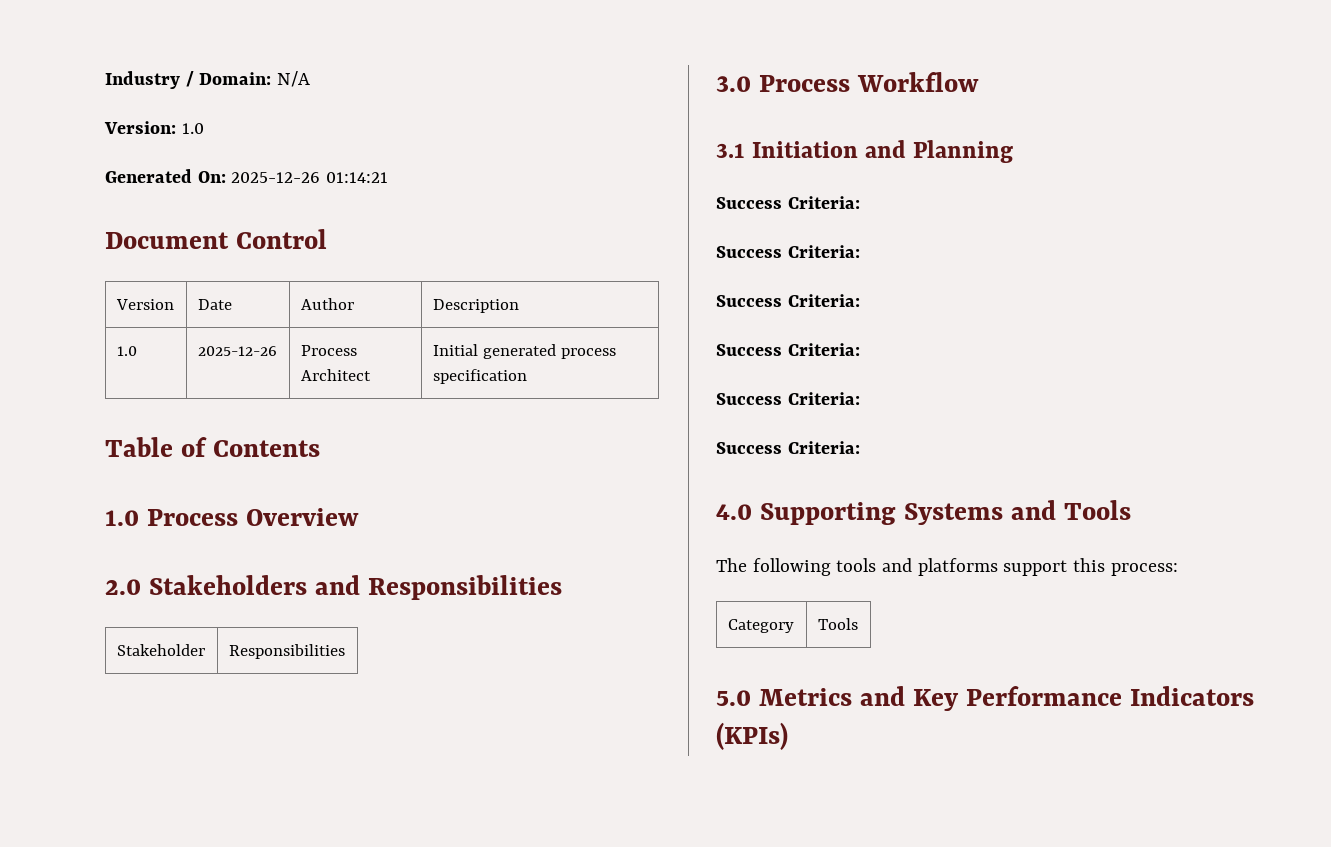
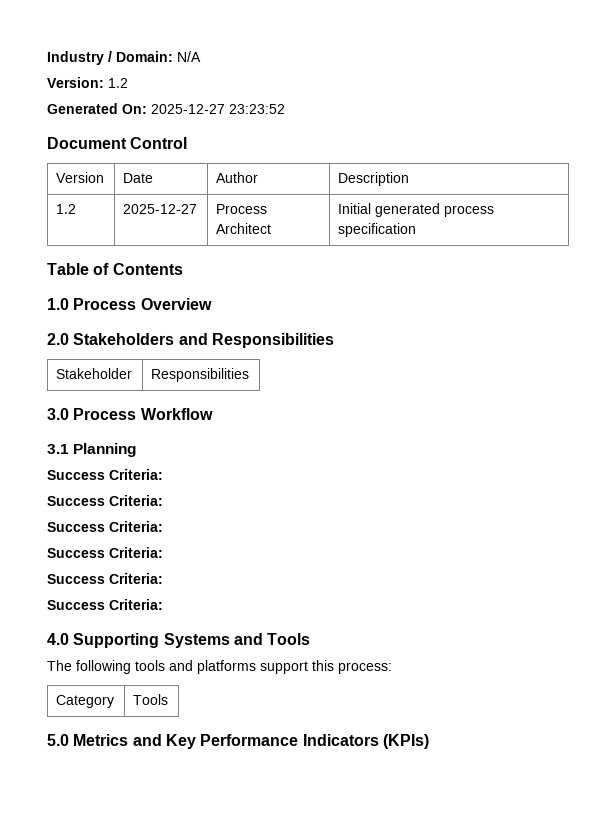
[181,123,204,134] 1.0 -> [108,78,128,88] 1.2
[231,172,389,183] 2025-12-26 01:14:21 -> [151,104,285,114] 2025-12-27 23:23:52
[116,346,137,356] [197,346,277,356] 1.0 | 2025-12-26 -> [56,204,77,214] [123,204,198,214] 1.2 | 2025-12-27
[752,140,907,158] Initiation and -> (69, 449) none

